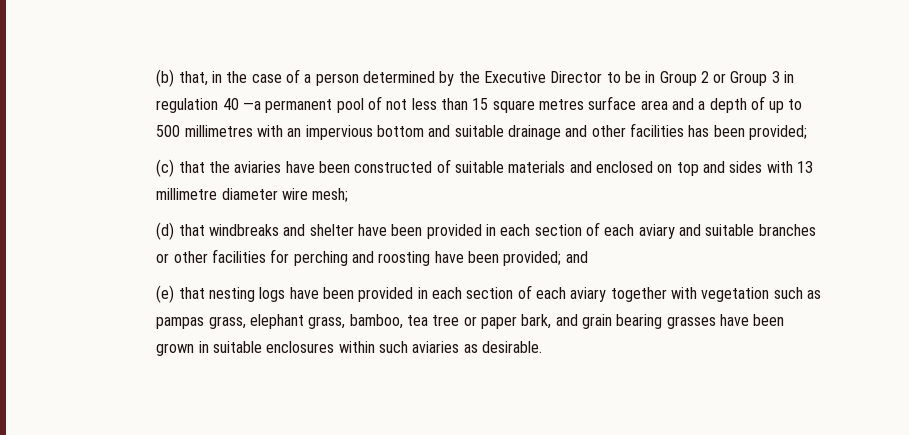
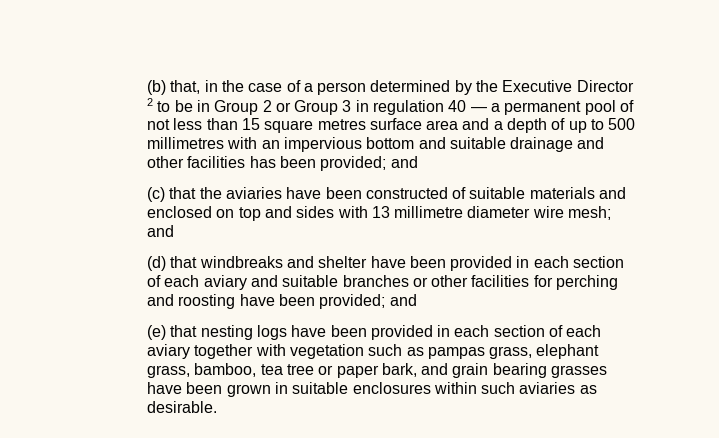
(603, 77) none -> [146,98,153,106] 2
[243,101,262,110] —a -> [470,103,501,112] — a
(807, 132) none -> [390,156,418,168] and
(349, 195) none -> [146,225,174,237] and

